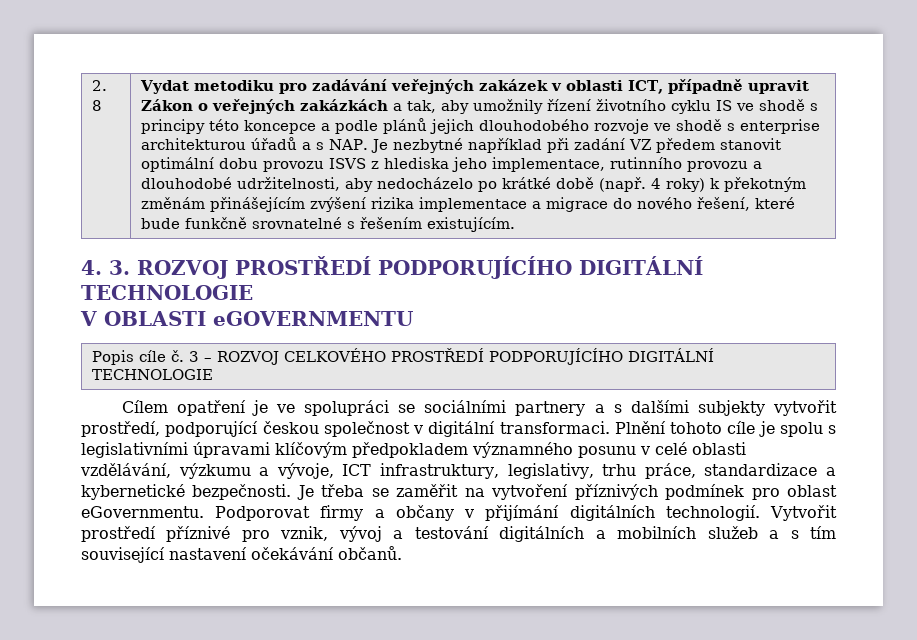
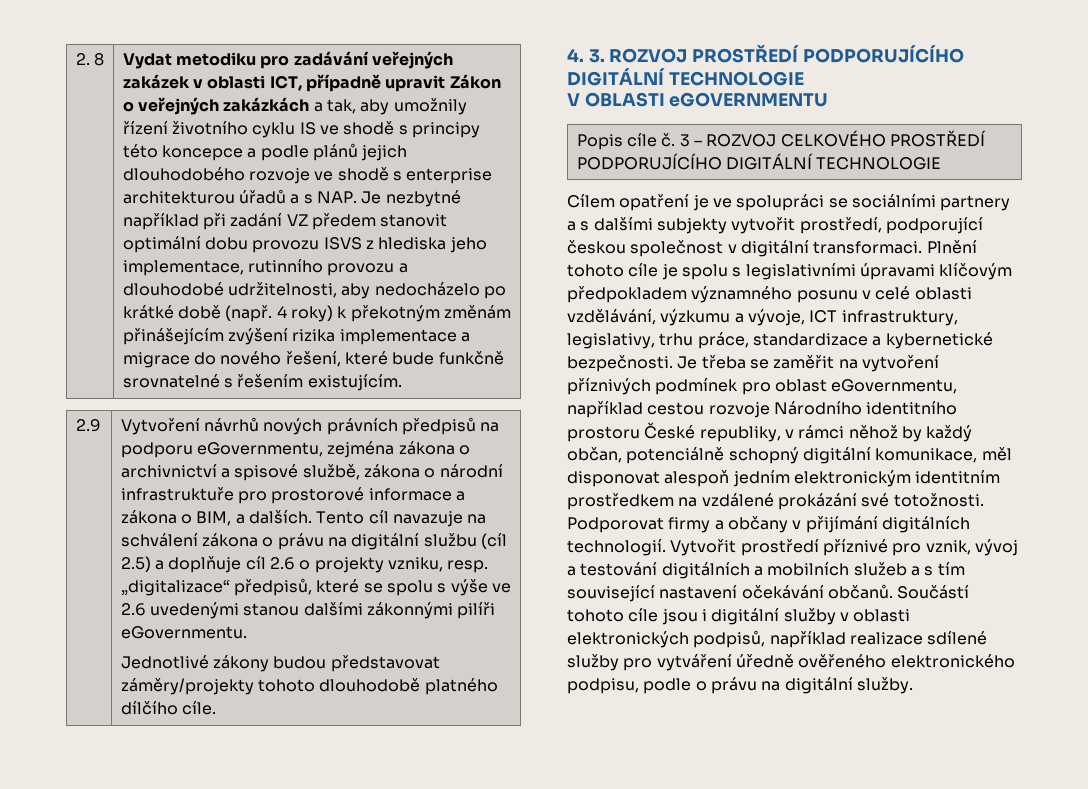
(516, 224) none -> [75,419,101,432] [120,417,500,435] [120,441,470,458] [120,464,503,481] [120,487,465,504] [120,510,487,527] [120,533,507,550] [120,556,489,573] [120,578,511,596] [120,602,496,619] [120,626,247,639] [120,655,440,672] [120,678,498,695] [120,701,217,715] // 2.9 | Vytvoření návrhů nových právních předpisů na podporu eGovernmentu, zejména zákona o archivnictví a spisové službě, zákona o národní infrastruktuře pro prostorové informace a zákona o BIM, a dalších. Tento cíl navazuje na schválení zákona o právu na digitální službu (cíl 2.5) a doplňuje cíl 2.6 o projekty vzniku, resp. „digitalizace“ předpisů, které se spolu s výše ve 2.6 uvedenými stanou dalšími zákonnými pilíři eGovernmentu. // Jednotlivé zákony budou představovat záměry/projekty tohoto dlouhodobě platného dílčího cíle.
[81,506,204,518] eGovernmentu. -> [831,379,958,394] [567,401,958,418] [567,422,973,442] [567,447,1012,464] [567,470,1001,487] [567,493,984,510] eGovernmentu, například cestou rozvoje Národního identitního prostoru České republiky, v rámci něhož by každý občan, potenciálně schopný digitální komunikace, měl disponovat alespoň jedním elektronickým identitním prostředkem na vzdálené prokázání své totožnosti.
(402, 553) none -> [897,585,970,599] [567,608,911,625] [567,630,988,648] [567,654,1015,671] [567,677,913,694] Součástí tohoto cíle jsou i digitální služby v oblasti elektronických podpisů, například realizace sdílené služby pro vytváření úředně ověřeného elektronického podpisu, podle o právu na digitální služby.

